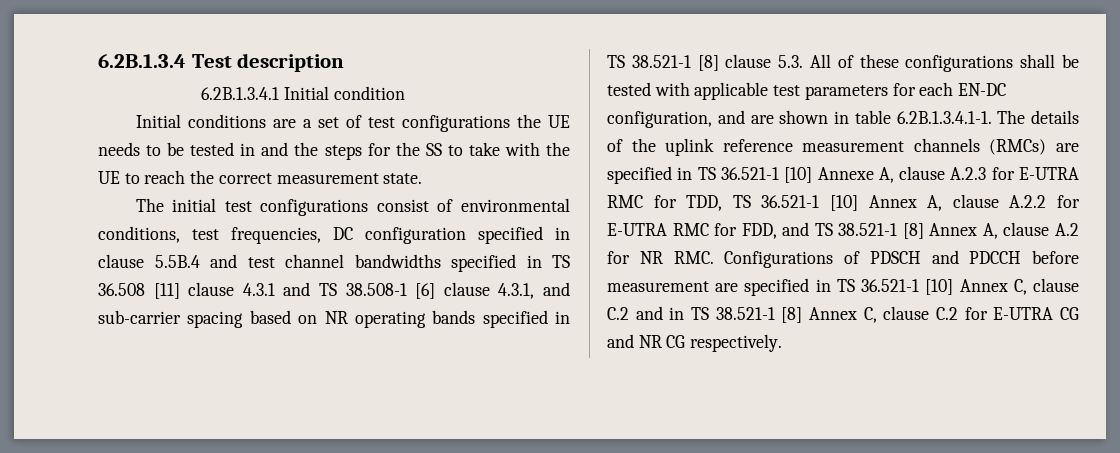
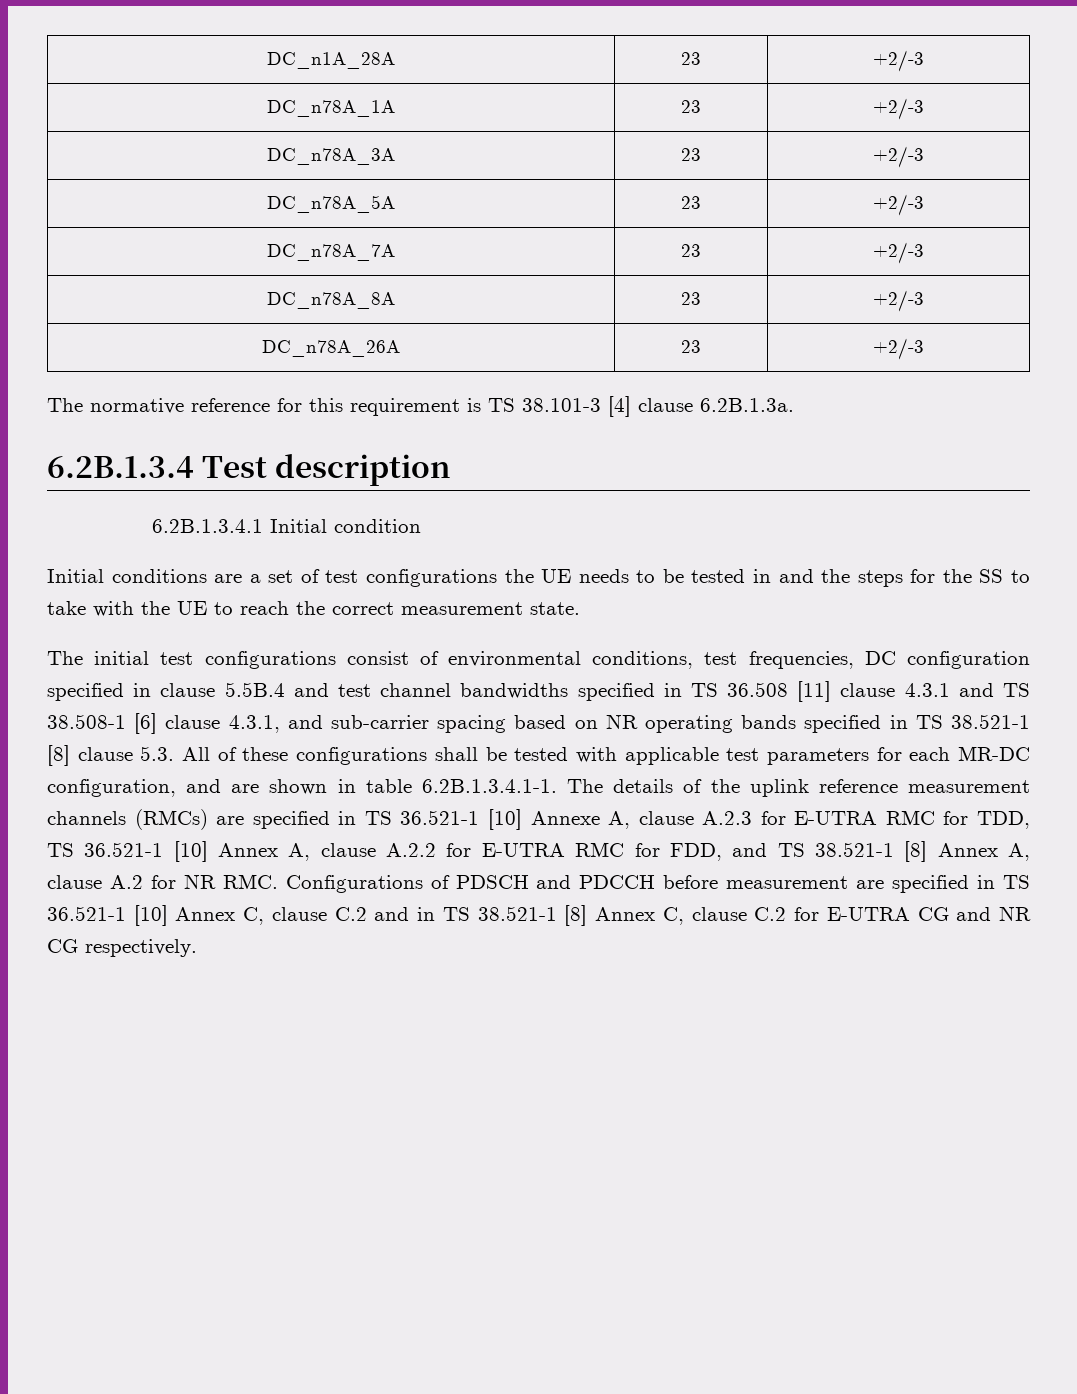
(98, 61) none -> [267,52,395,69] [681,52,702,65] [873,50,925,72] [267,100,395,117] [681,100,702,113] [873,98,925,120] [267,148,395,165] [681,148,702,161] [873,146,925,168] [267,195,395,213] [681,196,702,209] [873,194,925,216] [267,244,395,261] [681,244,702,257] [873,242,925,264] [267,292,395,309] [681,292,702,305] [873,290,925,312] [262,340,400,357] [681,340,702,353] [873,338,925,360] [47,396,794,417] DC_n1A_28A | 23 | +2/-3 // DC_n78A_1A | 23 | +2/-3 // DC_n78A_3A | 23 | +2/-3 // DC_n78A_5A | 23 | +2/-3 // DC_n78A_7A | 23 | +2/-3 // DC_n78A_8A | 23 | +2/-3 // DC_n78A_26A | 23 | +2/-3 // The normative reference for this requirement is TS 38.101-3 [4] clause 6.2B.1.3a. //
[958,83,1007,96] EN-DC -> [958,746,1030,761] MR-DC

